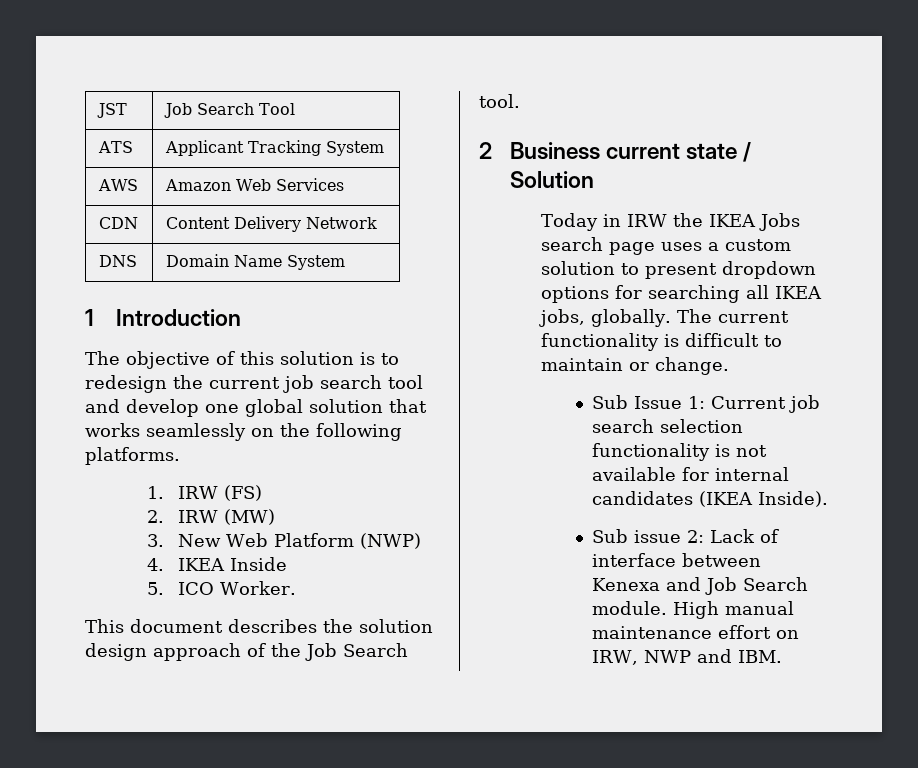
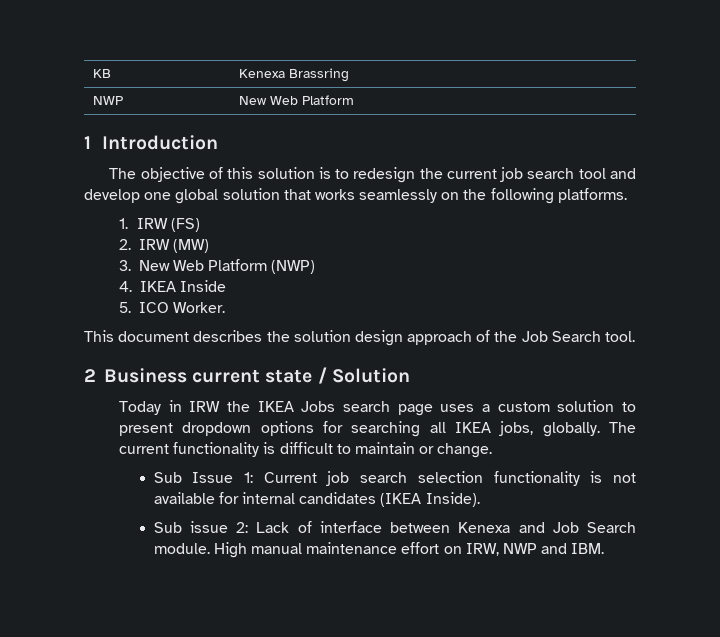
[96,103,127,118] [163,103,295,118] [97,141,133,153] [164,140,384,156] [97,179,138,191] [164,178,344,191] [98,217,138,229] [165,216,377,232] [98,255,137,267] [165,254,345,270] JST | Job Search Tool // ATS | Applicant Tracking System // AWS | Amazon Web Services // CDN | Content Delivery Network // DNS | Domain Name System -> [93,69,112,78] [239,68,350,82] [93,96,124,105] [239,95,355,105] KB | Kenexa Brassring // NWP | New Web Platform

